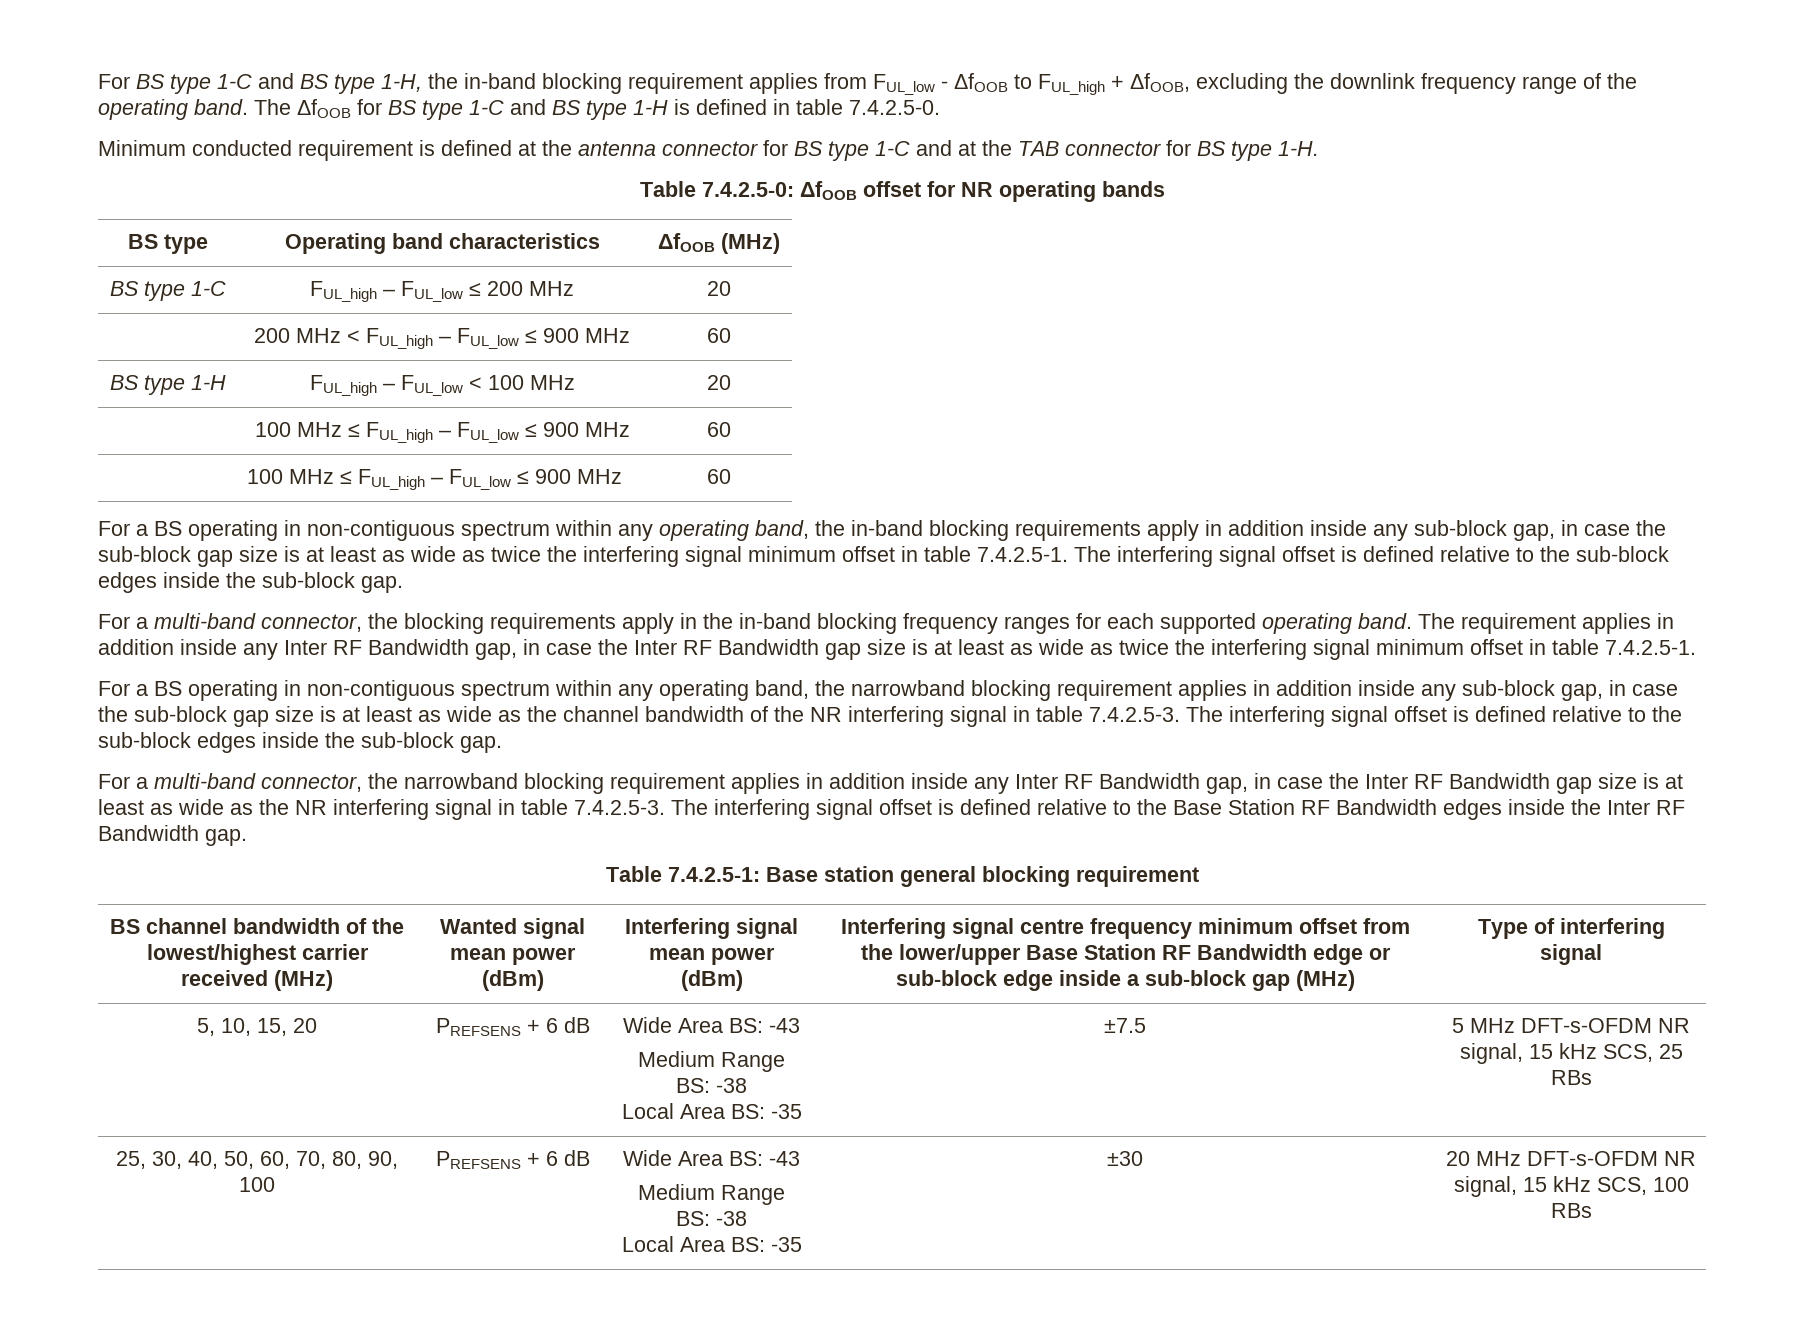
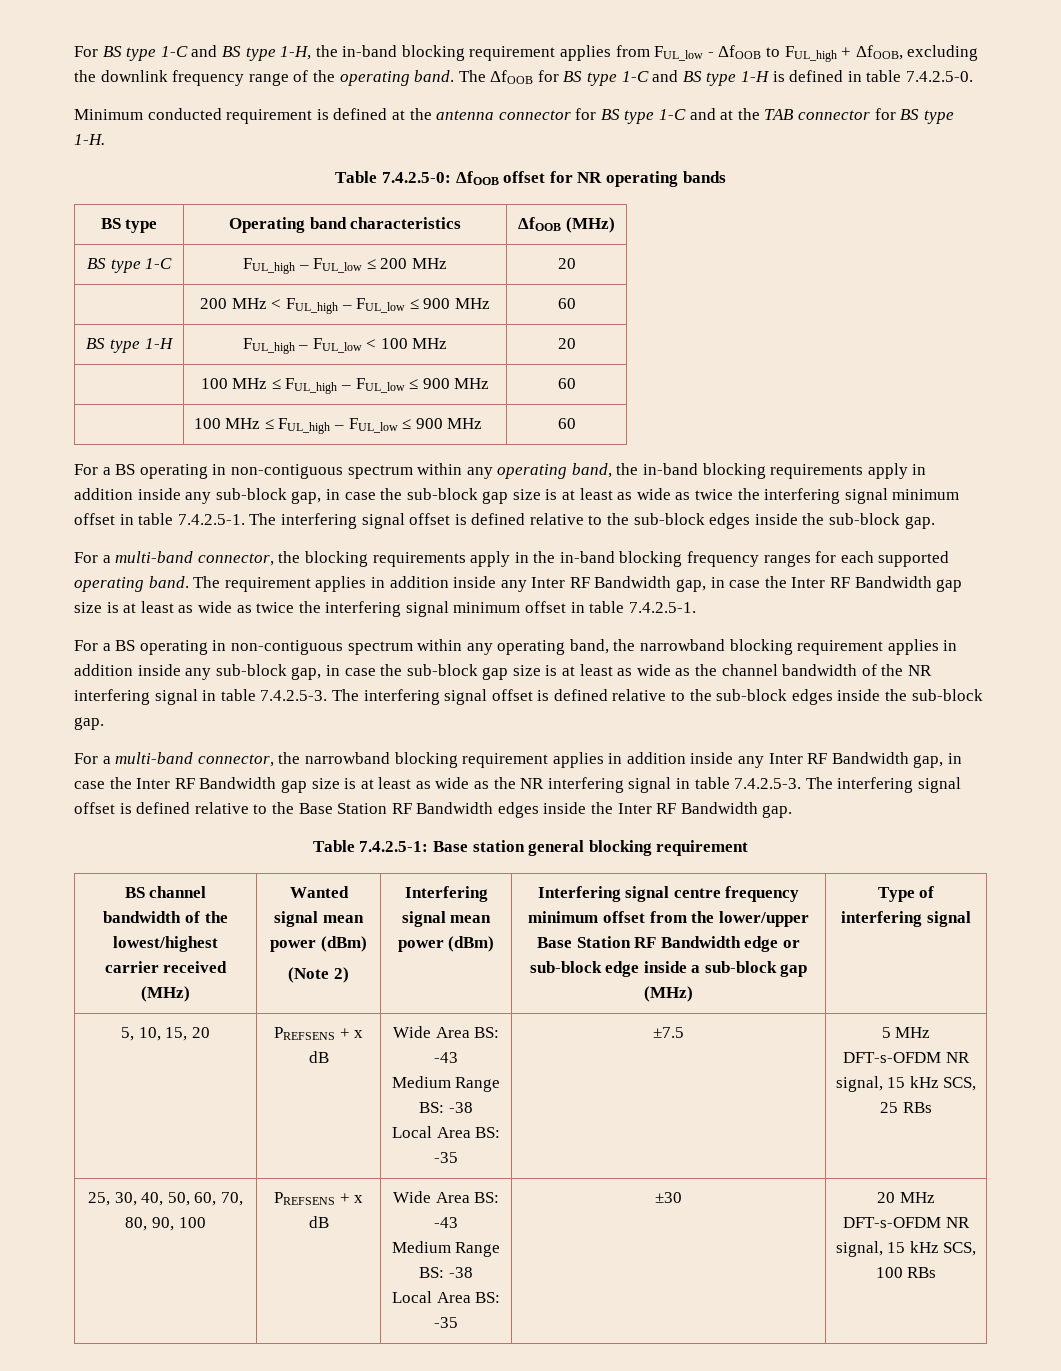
(544, 980) none -> [288,967,349,983] // (Note 2)
[545,1018,558,1033] 6 -> [354,1030,364,1038] x
[545,1151,558,1166] 6 -> [354,1195,364,1203] x

